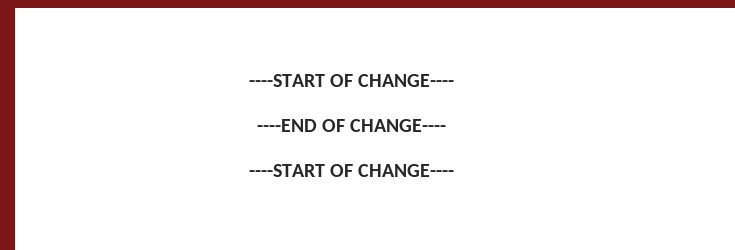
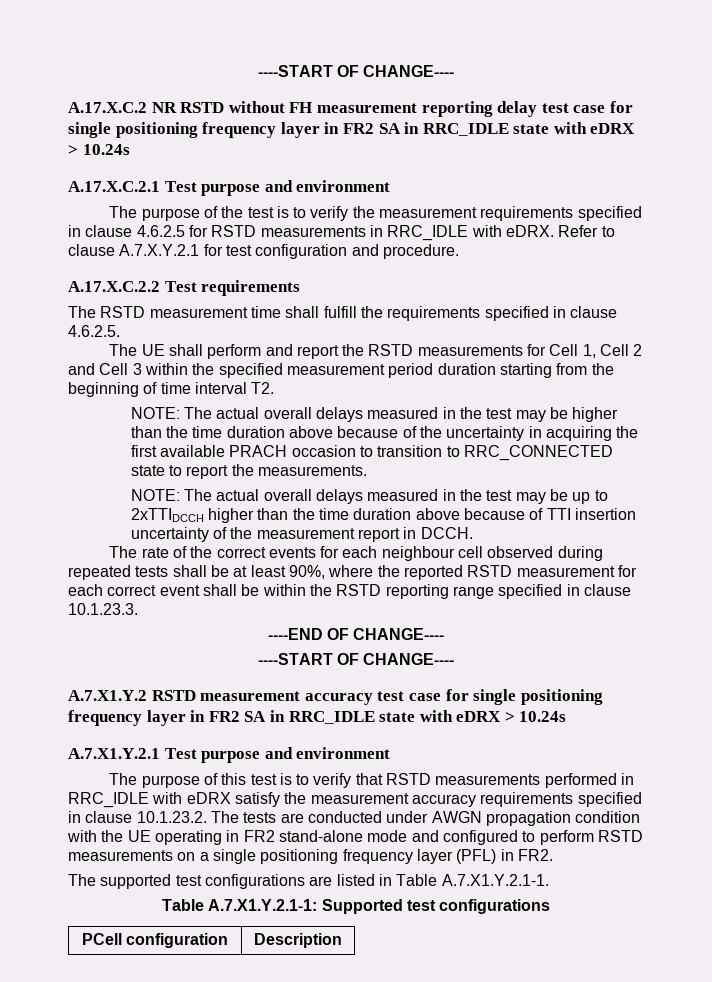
[248,74,455,87] ----START OF CHANGE---- -> [257,65,455,77] [68,101,633,117] [68,122,636,138] [68,144,130,155] [68,180,391,196] [109,206,642,221] [68,225,615,241] [68,244,459,259] [68,280,301,296] [68,306,618,321] [68,325,120,337] [109,344,643,359] [68,363,614,378] [68,382,275,397] [130,407,619,422] [130,426,639,441] [130,445,613,461] [130,464,367,479] [130,489,608,504] [130,508,636,523] [130,527,473,542] [109,546,603,561] [68,565,637,580] [68,584,631,599] [68,603,138,615] ----START OF CHANGE---- // A.17.X.C.2 NR RSTD without FH measurement reporting delay test case for single positioning frequency layer in FR2 SA in RRC_IDLE state with eDRX > 10.24s // A.17.X.C.2.1 Test purpose and environment // The purpose of the test is to verify the measurement requirements specified in clause 4.6.2.5 for RSTD measurements in RRC_IDLE with eDRX. Refer to clause A.7.X.Y.2.1 for test configuration and procedure. // A.17.X.C.2.2 Test requirements // The RSTD measurement time shall fulfill the requirements specified in clause 4.6.2.5. // The UE shall perform and report the RSTD measurements for Cell 1, Cell 2 and Cell 3 within the specified measurement period duration starting from the beginning of time interval T2. // NOTE: The actual overall delays measured in the test may be higher than the time duration above because of the uncertainty in acquiring the first available PRACH occasion to transition to RRC_CONNECTED state to report the measurements. // NOTE: The actual overall delays measured in the test may be up to 2xTTIDCCH higher than the time duration above because of TTI insertion uncertainty of the measurement report in DCCH. // The rate of the correct events for each neighbour cell observed during repeated tests shall be at least 90%, where the reported RSTD measurement for each correct event shall be within the RSTD reporting range specified in clause 10.1.23.3.
(455, 170) none -> [68,689,603,705] [68,710,567,726] [68,747,391,763] [109,773,635,788] [68,792,642,808] [68,811,641,826] [67,830,643,845] [68,849,553,864] [68,874,549,889] [161,899,551,914] [81,933,229,948] [254,933,342,948] // A.7.X1.Y.2 RSTD measurement accuracy test case for single positioning frequency layer in FR2 SA in RRC_IDLE state with eDRX > 10.24s // A.7.X1.Y.2.1 Test purpose and environment // The purpose of this test is to verify that RSTD measurements performed in RRC_IDLE with eDRX satisfy the measurement accuracy requirements specified in clause 10.1.23.2. The tests are conducted under AWGN propagation condition with the UE operating in FR2 stand-alone mode and configured to perform RSTD measurements on a single positioning frequency layer (PFL) in FR2. // The supported test configurations are listed in Table A.7.X1.Y.2.1-1. // Table A.7.X1.Y.2.1-1: Supported test configurations // PCell configuration | Description

